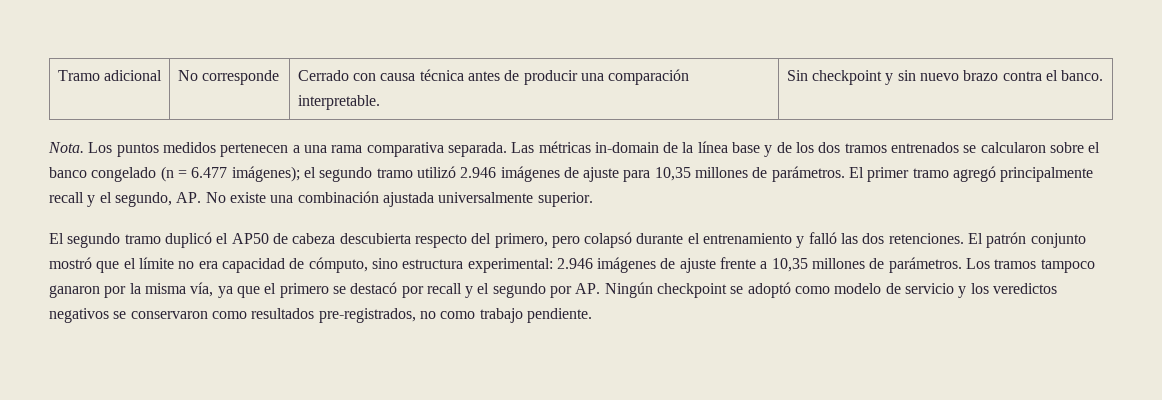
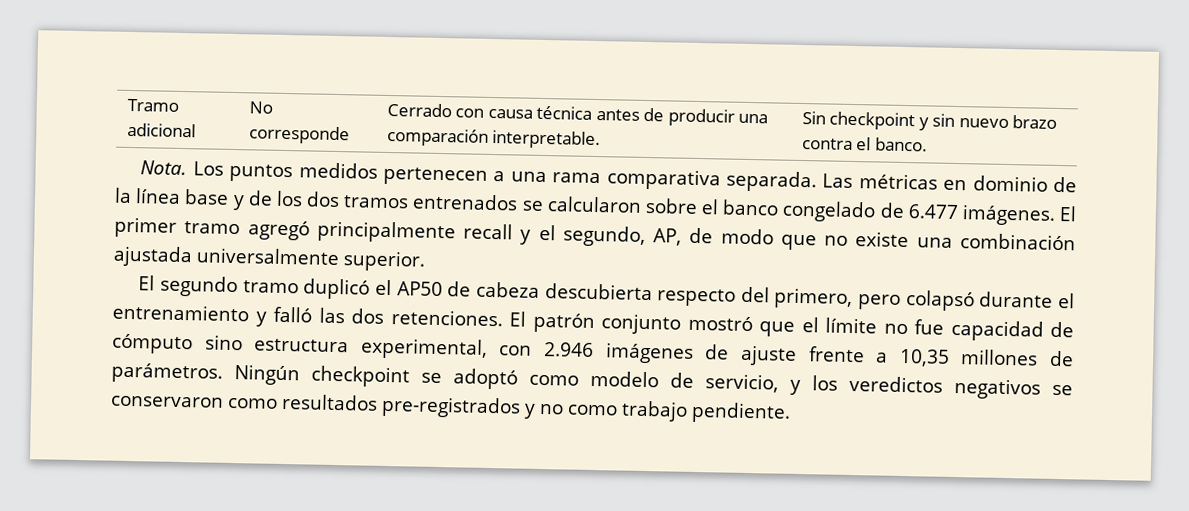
[594,142,659,153] in-domain -> [943,175,1048,192] en dominio
[160,166,845,182] (n = 6.477 imágenes); el segundo tramo utilizó 2.946 imágenes de ajuste para 10,35 millones de parámetros. -> [879,202,1056,226] de 6.477 imágenes.
[176,192,226,203] AP. No -> [653,227,849,251] AP, de modo que no
[198,261,218,269] era -> [914,319,944,335] fue
[308,257,368,273] cómputo, -> [112,333,193,355] cómputo
[467,258,553,273] experimental: -> [359,337,533,360] experimental, con
[966,258,1095,273] [49,282,601,298] Los tramos tampoco ganaron por la misma vía, ya que el primero se destacó por recall y el segundo por AP. -> (223, 373) none
[905,283,955,294] servicio -> [705,373,779,393] servicio,
[318,308,416,323] pre-registrados, -> [381,395,536,419] pre-registrados y

